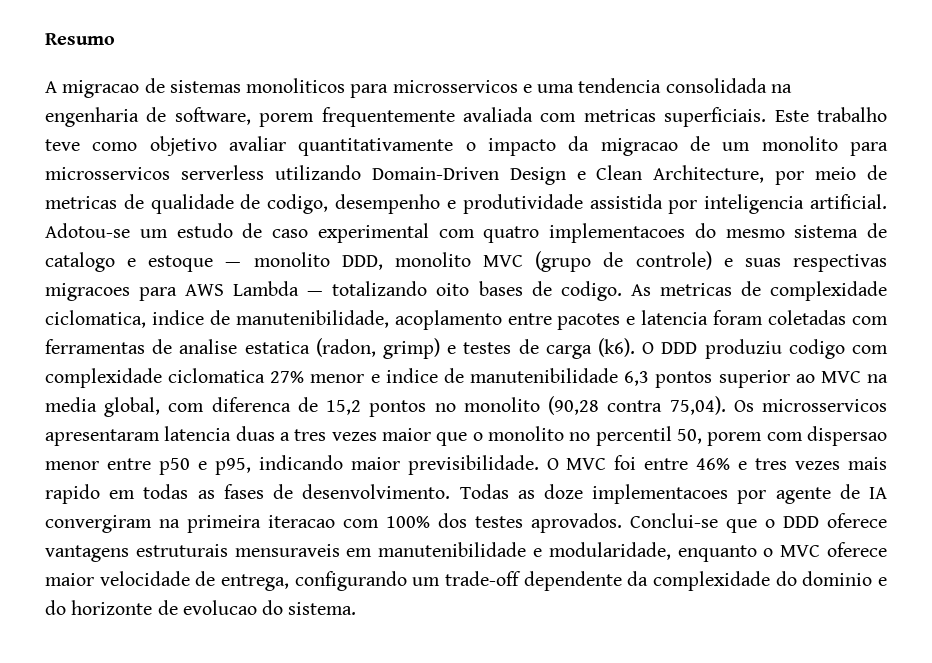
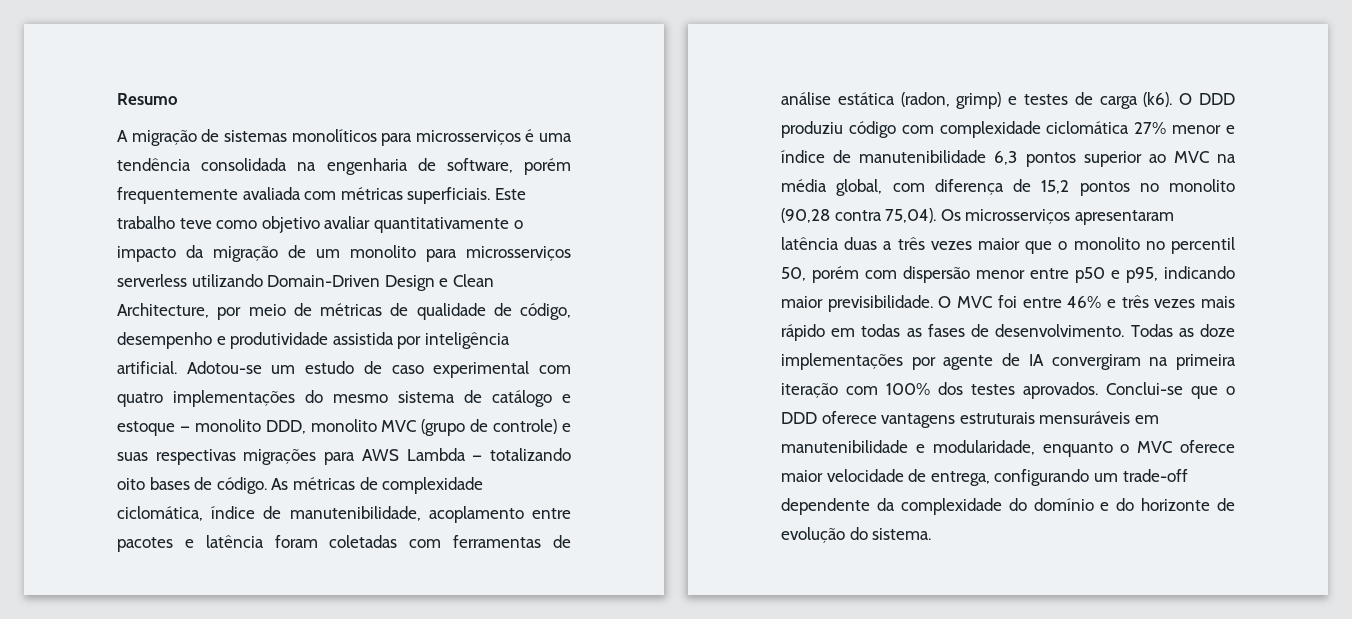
[62,80,140,98] migracao -> [131,130,197,146] migração
[246,78,662,98] monoliticos para microsservicos e uma tendencia -> [291,129,572,146] [117,158,191,171] monolíticos para microsserviços é uma tendência
[259,113,315,127] porem -> [524,158,571,175] porém
[583,109,656,122] metricas -> [340,187,403,200] métricas
[600,138,678,156] migracao -> [213,246,278,262] migração
[45,167,170,180] microsservicos -> [466,246,571,261] microsserviços
[45,196,117,209] metricas -> [320,303,382,316] métricas
[267,194,329,214] codigo, -> [520,303,571,320] código,
[704,194,805,214] inteligencia -> [424,332,510,349] inteligência
[549,223,685,243] implementacoes -> [173,390,295,407] implementações
[45,252,115,272] catalogo -> [492,390,552,407] catálogo
[45,283,130,301] migracoes -> [243,449,317,465] migrações
[560,281,888,301] [45,310,204,328] codigo. As metricas de complexidade ciclomatica, indice -> [216,477,484,494] [117,506,256,521] código. As métricas de complexidade ciclomática, índice
[641,310,709,325] latencia -> [205,535,264,548] latência
[179,339,310,354] analise estatica -> [781,92,895,105] análise estática
[788,339,845,359] codigo -> [848,121,896,138] código
[168,368,266,383] ciclomatica -> [1046,121,1130,134] ciclomática
[385,368,438,383] indice -> [781,150,825,163] índice
[45,397,97,412] media -> [781,179,827,192] média
[211,397,291,412] diferenca -> [934,179,1004,195] diferença
[762,399,888,412] [45,426,232,446] microsservicos apresentaram latencia -> [965,209,1174,225] [781,237,839,250] microsserviços apresentaram latência
[294,429,327,441] tres -> [897,237,925,250] três
[707,426,888,446] porem com dispersao -> [812,266,970,283] porém com dispersão
[755,458,788,470] tres -> [1121,295,1149,308] três
[45,484,100,504] rapido -> [781,324,825,341] rápido
[592,484,729,504] implementacoes -> [781,353,903,370] implementações
[268,515,335,528] iteracao -> [781,383,838,398] iteração
[234,544,340,557] mensuraveis -> [1039,411,1131,424] mensuráveis
[802,571,873,586] dominio -> [1033,498,1094,511] domínio
[182,600,257,615] evolucao -> [781,527,845,543] evolução

